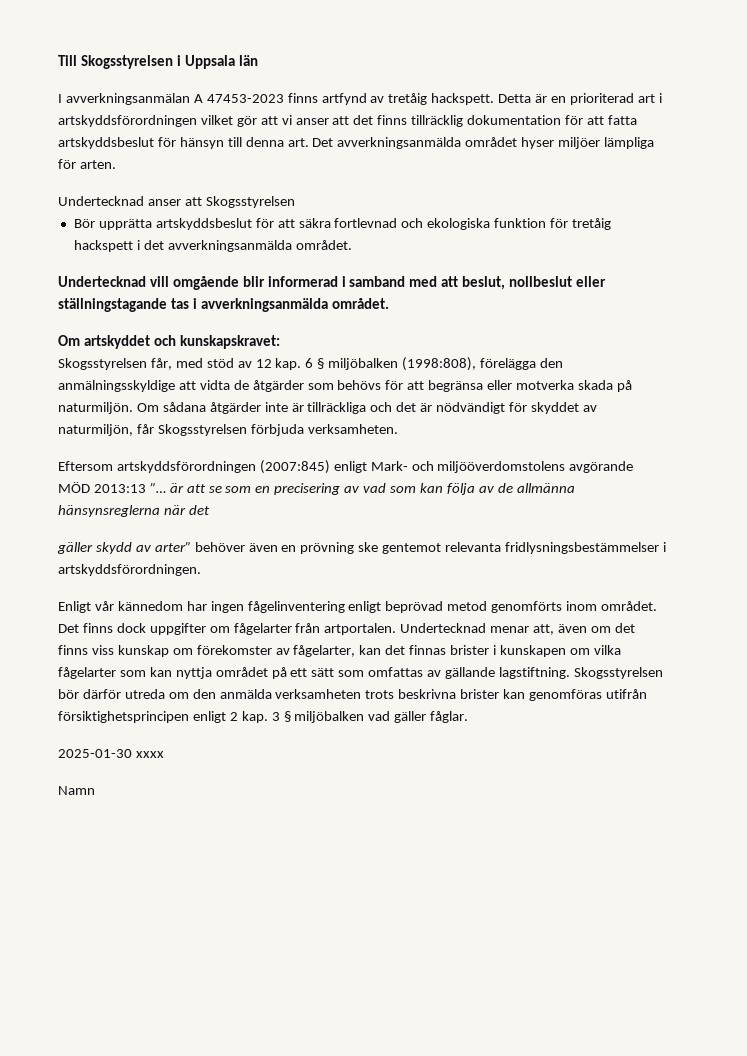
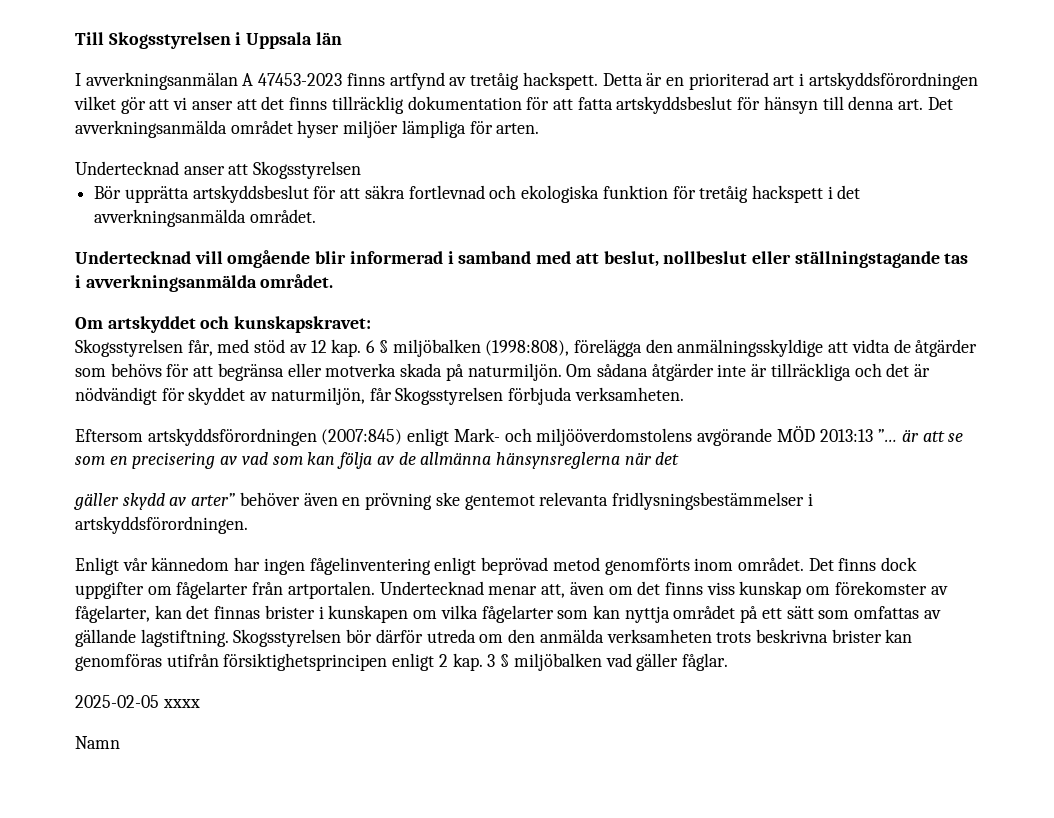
[58,749,132,758] 2025-01-30 -> [75,695,159,708] 2025-02-05

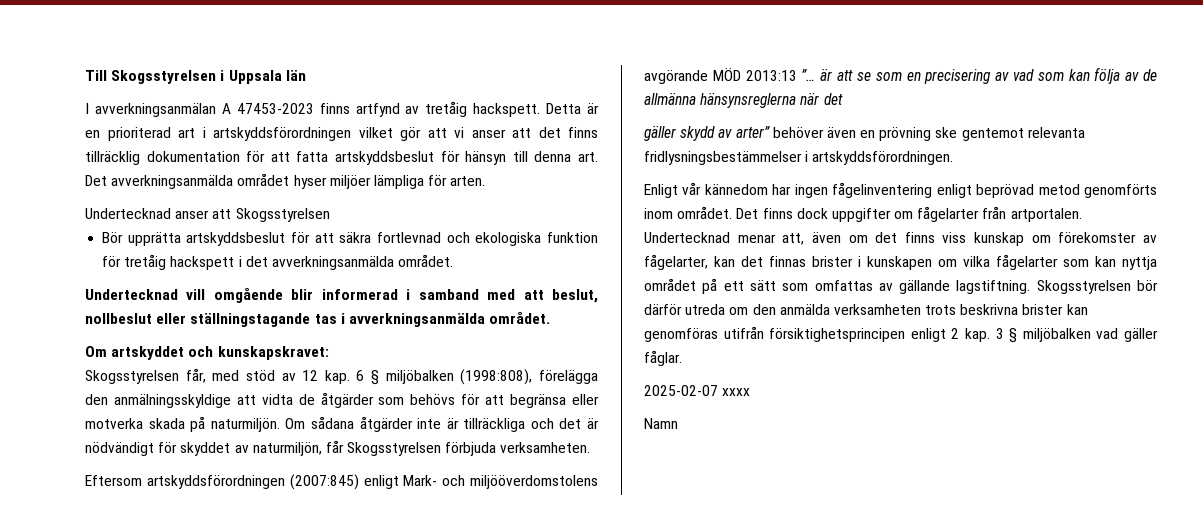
[75,695,159,708] 2025-02-05 -> [644,385,718,396] 2025-02-07

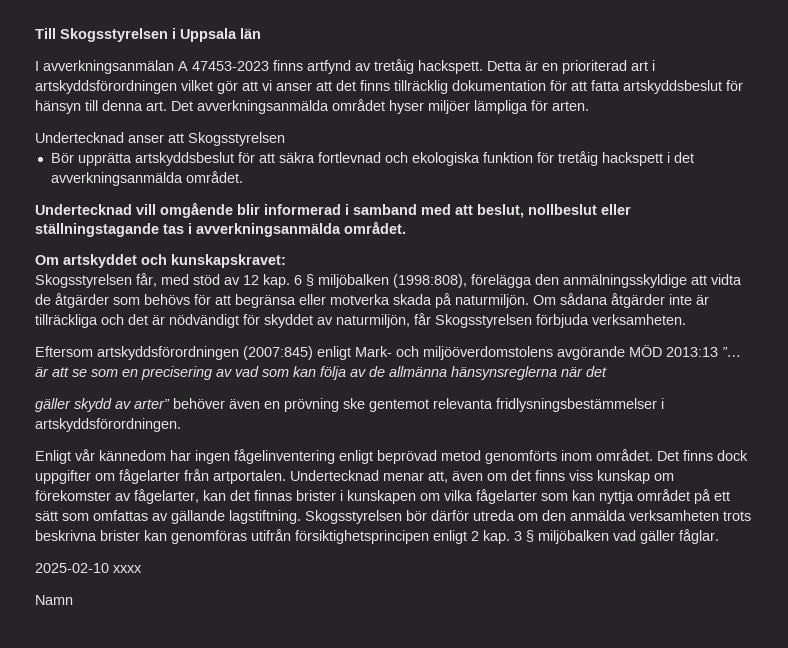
[644,385,718,396] 2025-02-07 -> [35,563,109,573] 2025-02-10

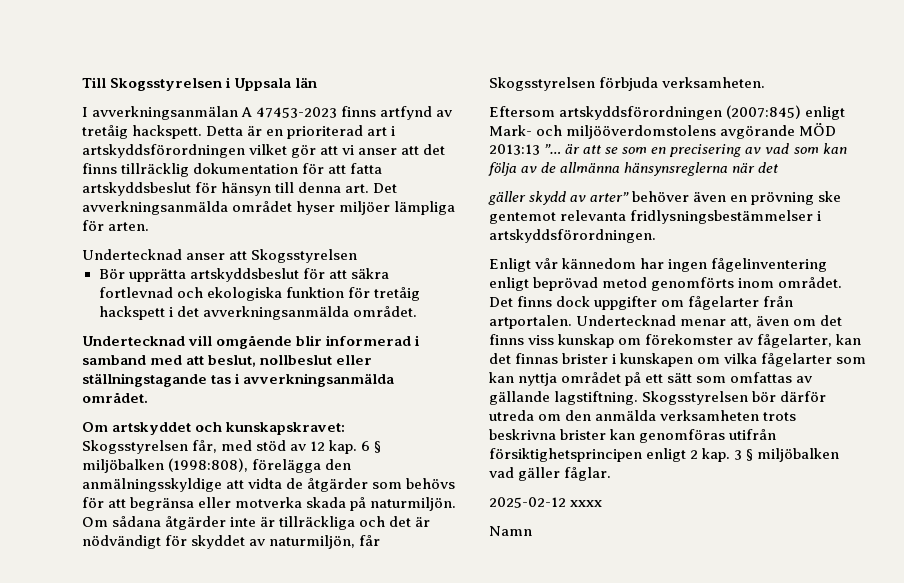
[35,563,109,573] 2025-02-10 -> [489,497,566,508] 2025-02-12

